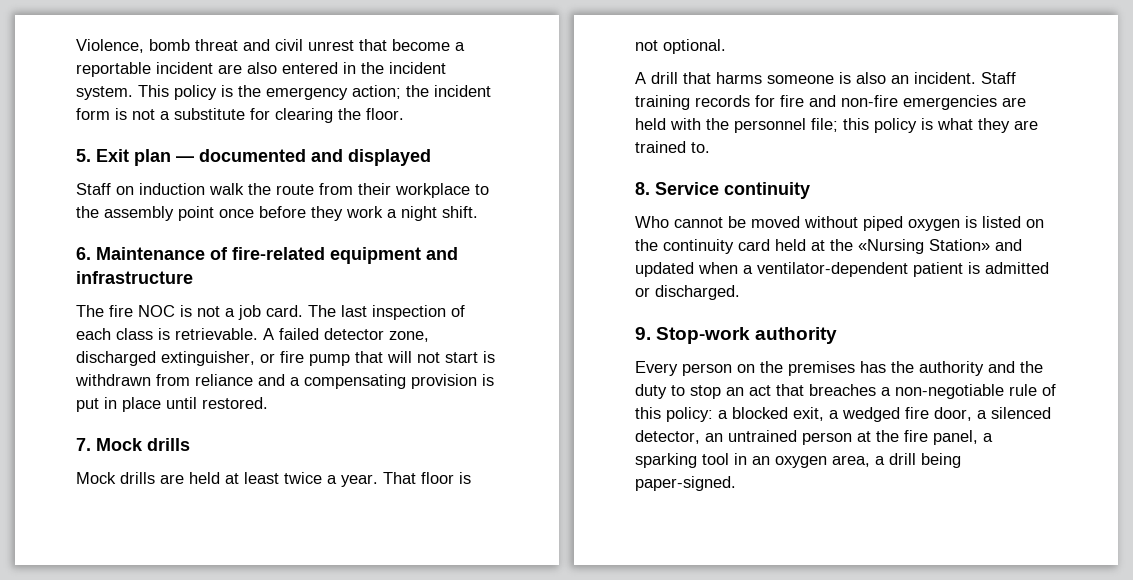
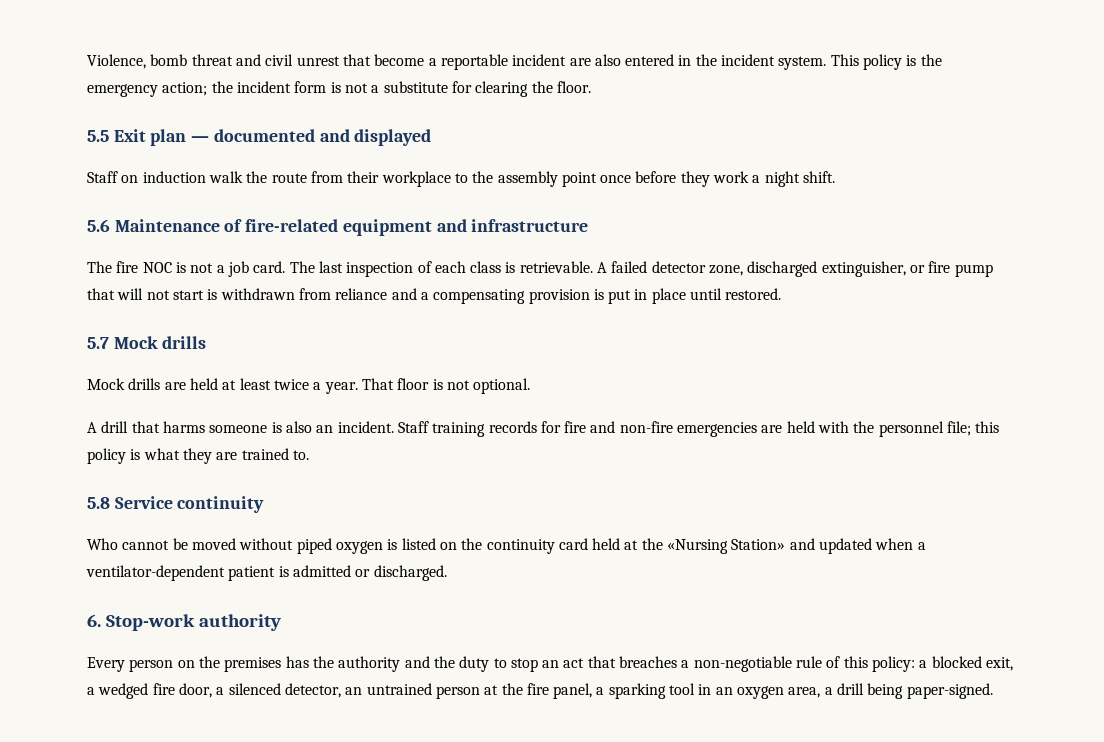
[76,149,91,162] 5. -> [87,130,109,142] 5.5
[76,247,91,260] 6. -> [87,219,110,232] 5.6
[76,438,91,451] 7. -> [87,337,109,349] 5.7
[635,182,650,195] 8. -> [87,497,110,509] 5.8
[635,327,651,340] 9. -> [87,614,101,627] 6.

